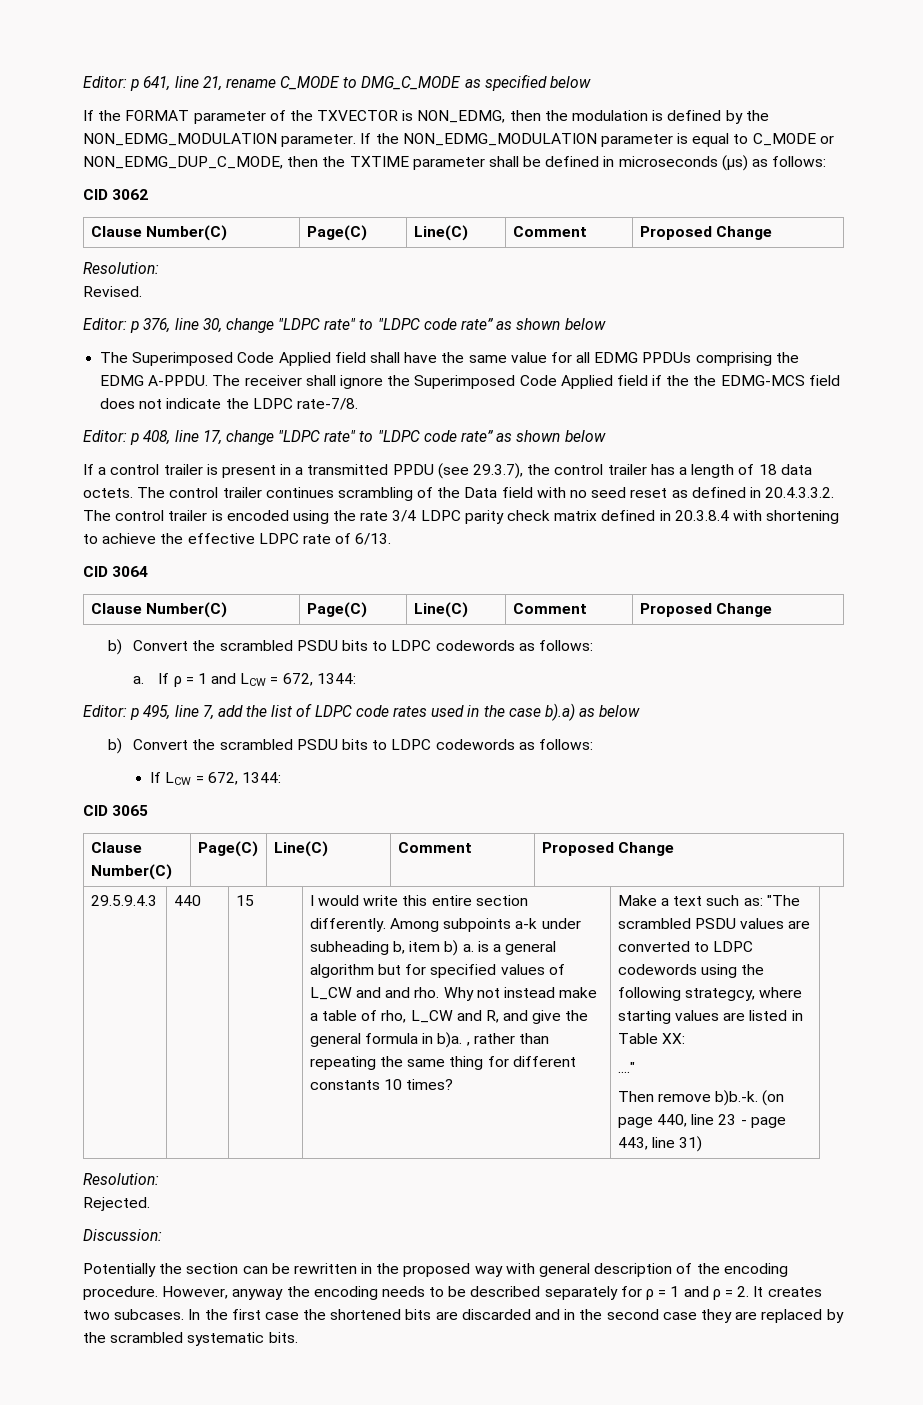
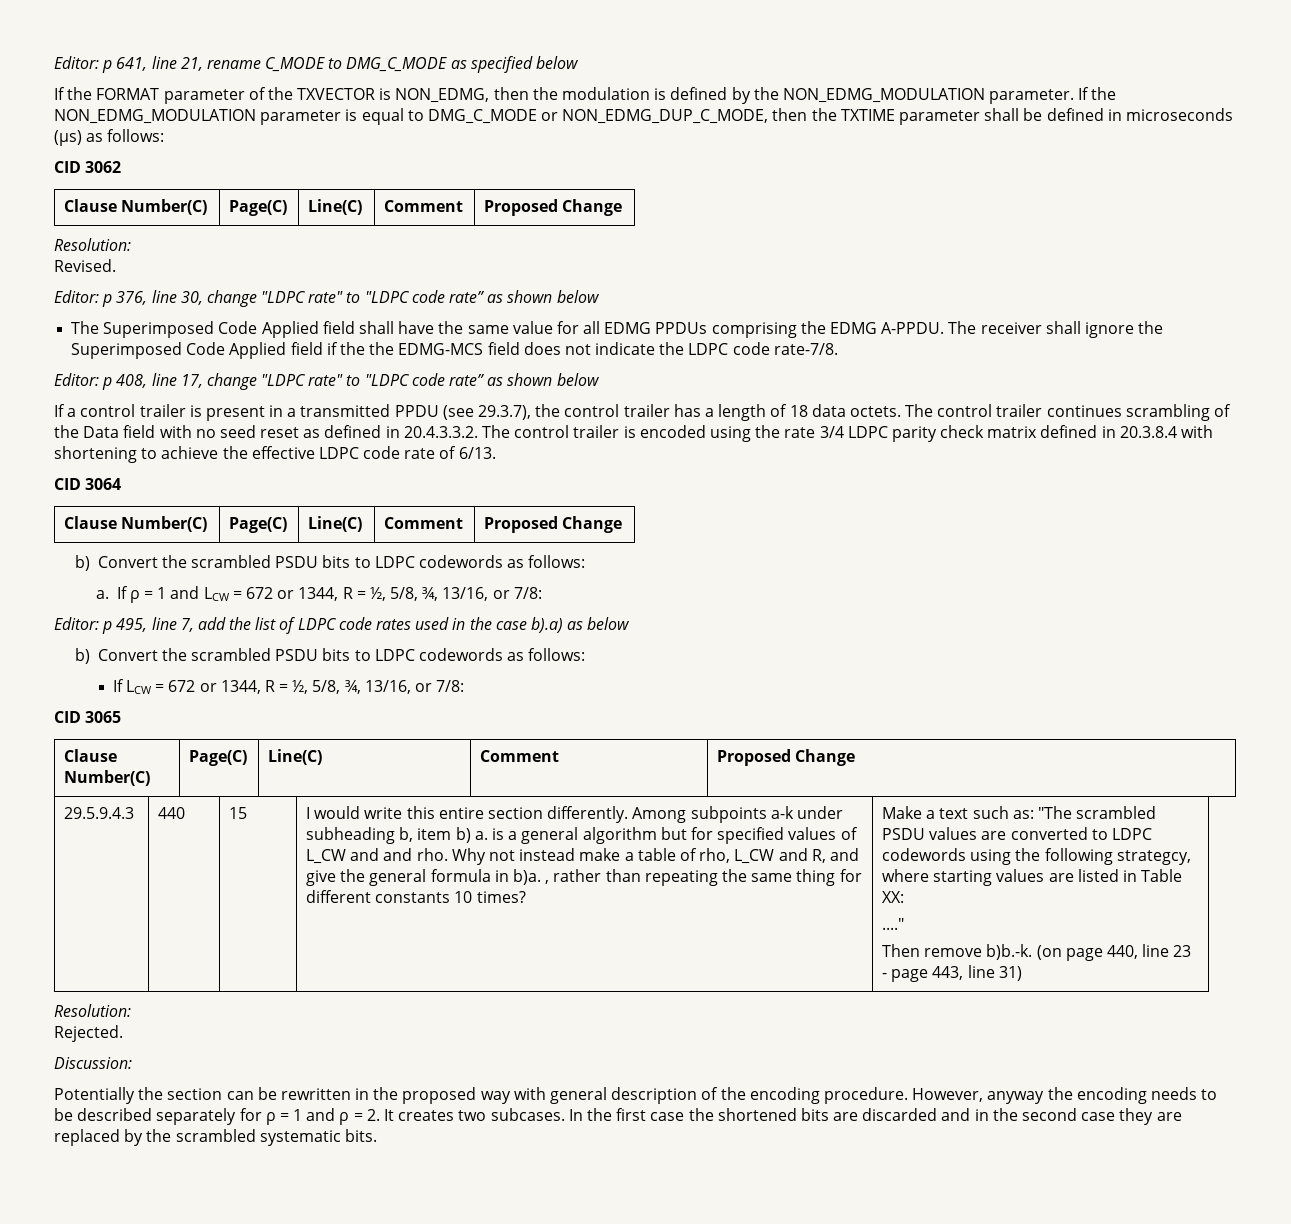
[752,133,816,146] C_MODE -> [427,109,537,124] DMG_C_MODE
(293, 403) none -> [732,342,770,355] code
(299, 538) none -> [363,446,401,459] code
[282,673,356,686] 672, 1344: -> [245,587,542,601] 672 or 1344, R = ½, 5/8, ¾, 13/16, or 7/8:
[207,772,281,785] 672, 1344: -> [168,680,465,694] 672 or 1344, R = ½, 5/8, ¾, 13/16, or 7/8:

